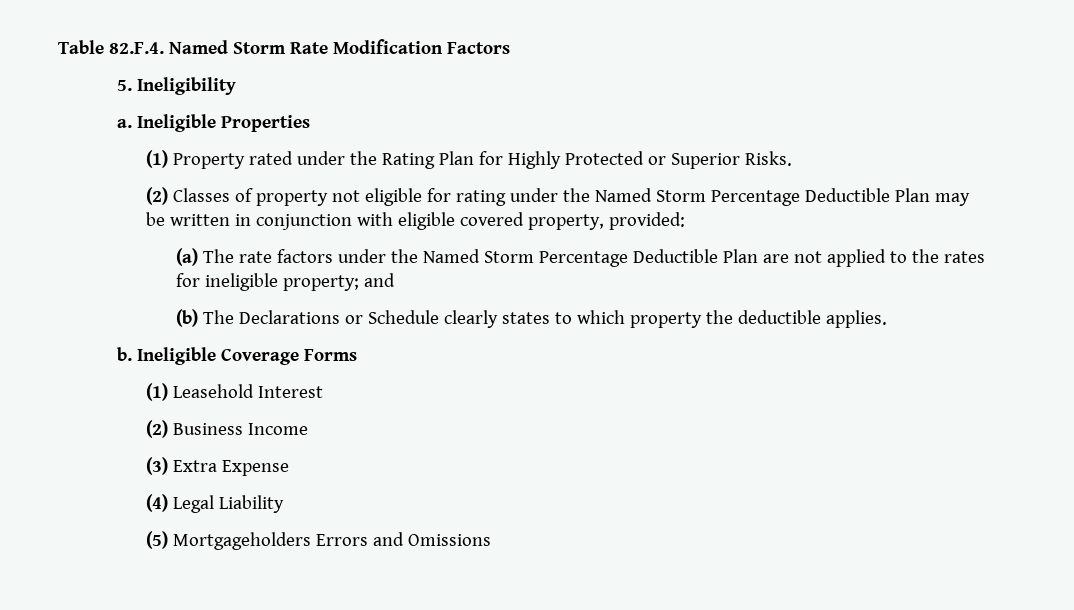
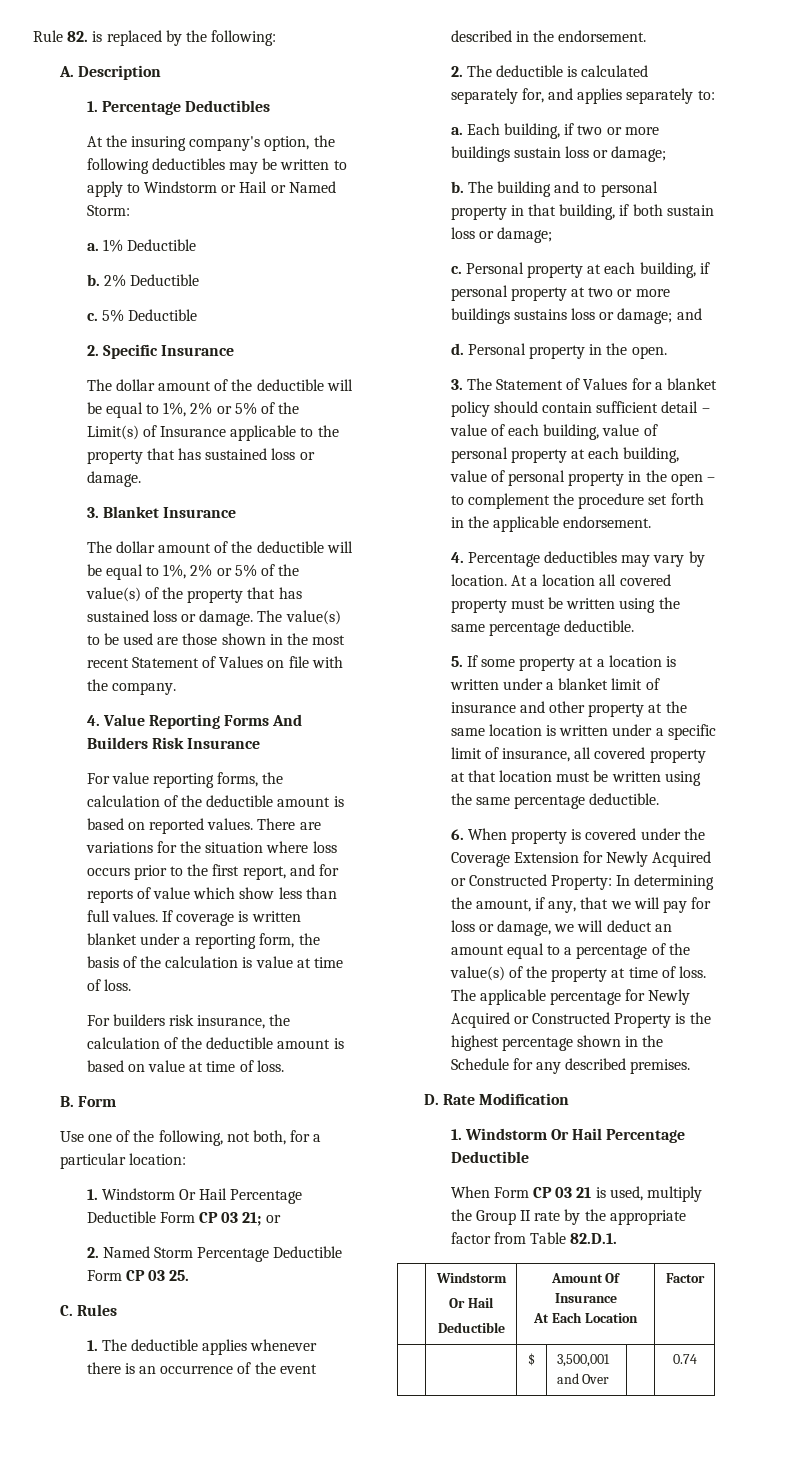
[58,39,510,54] [116,77,236,95] [116,114,310,132] [146,150,793,169] [146,187,971,206] [146,212,686,230] [175,248,985,267] [175,273,395,291] [175,309,887,328] [116,347,357,365] [146,383,324,401] [146,420,309,438] [146,457,290,476] [146,494,285,513] [146,531,492,550] Table 82.F.4. Named Storm Rate Modification Factors // 5. Ineligibility // a. Ineligible Properties // (1) Property rated under the Rating Plan for Highly Protected or Superior Risks. // (2) Classes of property not eligible for rating under the Named Storm Percentage Deductible Plan may be written in conjunction with eligible covered property, provided: // (a) The rate factors under the Named Storm Percentage Deductible Plan are not applied to the rates for ineligible property; and // (b) The Declarations or Schedule clearly states to which property the deductible applies. // b. Ineligible Coverage Forms // (1) Leasehold Interest // (2) Business Income // (3) Extra Expense // (4) Legal Liability // (5) Mortgageholders Errors and Omissions -> [33,30,277,46] [58,65,161,80] [86,100,270,115] [86,135,335,151] [86,158,347,174] [86,181,336,197] [86,205,130,216] [86,239,196,252] [86,274,199,287] [86,309,197,322] [86,344,234,359] [86,379,353,391] [86,402,300,418] [86,425,339,441] [86,448,315,464] [86,471,141,487] [86,506,236,518] [86,541,353,553] [86,564,300,580] [85,587,302,603] [86,610,341,626] [86,633,346,645] [86,656,343,668] [86,679,176,695] [86,714,303,729] [86,737,260,749] [86,772,284,788] [86,795,344,807] [86,818,321,834] [85,841,337,853] [86,864,339,880] [86,887,337,903] [86,910,301,926] [86,933,320,949] [86,956,343,968] [86,979,131,991] [86,1014,291,1029] [86,1037,344,1049] [86,1060,284,1072] [59,1096,116,1107] [59,1130,322,1146] [59,1153,186,1169] [86,1188,303,1204] [86,1211,281,1226] [86,1246,343,1262] [86,1270,190,1281] [59,1304,117,1316] [86,1339,318,1355] [86,1362,317,1374] [450,30,647,42] [450,65,649,77] [450,88,715,104] [450,123,659,139] [450,146,667,162] [450,181,658,197] [450,204,714,220] [450,227,552,243] [450,262,710,278] [450,285,670,301] [450,308,702,324] [450,343,667,359] [450,378,717,390] [450,401,710,417] [449,424,658,440] [450,447,680,463] [449,470,715,486] [450,493,704,509] [450,516,652,532] [450,551,705,567] [450,574,671,586] [450,597,680,613] [450,620,634,636] [450,655,676,671] [449,678,660,690] [450,701,687,717] [450,724,716,740] [450,747,706,763] [450,770,701,786] [450,793,660,809] [450,828,705,844] [450,851,712,867] [450,874,715,890] [450,897,712,913] [450,920,672,936] [450,943,690,959] [449,966,706,982] [450,989,691,1005] [450,1012,711,1028] [450,1035,664,1051] [450,1058,691,1074] [423,1093,570,1105] [450,1128,686,1143] [450,1151,529,1163] [450,1186,702,1202] [450,1209,686,1225] [450,1232,618,1244] [435,1272,507,1283] [449,1297,494,1308] [437,1322,505,1333] [550,1273,621,1283] [554,1293,617,1303] [533,1312,638,1323] [665,1273,705,1283] [528,1353,535,1366] [556,1354,610,1367] [556,1373,610,1384] [672,1354,697,1364] Rule 82. is replaced by the following: // A. Description // 1. Percentage Deductibles // At the insuring company's option, the following deductibles may be written to apply to Windstorm or Hail or Named Storm: // a. 1% Deductible // b. 2% Deductible // c. 5% Deductible // 2. Specific Insurance // The dollar amount of the deductible will be equal to 1%, 2% or 5% of the Limit(s) of Insurance applicable to the property that has sustained loss or damage. // 3. Blanket Insurance // The dollar amount of the deductible will be equal to 1%, 2% or 5% of the value(s) of the property that has sustained loss or damage. The value(s) to be used are those shown in the most recent Statement of Values on file with the company. // 4. Value Reporting Forms And Builders Risk Insurance // For value reporting forms, the calculation of the deductible amount is based on reported values. There are variations for the situation where loss occurs prior to the first report, and for reports of value which show less than full values. If coverage is written blanket under a reporting form, the basis of the calculation is value at time of loss. // For builders risk insurance, the calculation of the deductible amount is based on value at time of loss. // B. Form // Use one of the following, not both, for a particular location: // 1. Windstorm Or Hail Percentage Deductible Form CP 03 21; or // 2. Named Storm Percentage Deductible Form CP 03 25. // C. Rules // 1. The deductible applies whenever there is an occurrence of the event described in the endorsement. // 2. The deductible is calculated separately for, and applies separately to: // a. Each building, if two or more buildings sustain loss or damage; // b. The building and to personal property in that building, if both sustain loss or damage; // c. Personal property at each building, if personal property at two or more buildings sustains loss or damage; and // d. Personal property in the open. // 3. The Statement of Values for a blanket policy should contain sufficient detail – value of each building, value of personal property at each building, value of personal property in the open – to complement the procedure set forth in the applicable endorsement. // 4. Percentage deductibles may vary by location. At a location all covered property must be written using the same percentage deductible. // 5. If some property at a location is written under a blanket limit of insurance and other property at the same location is written under a specific limit of insurance, all covered property at that location must be written using the same percentage deductible. // 6. When property is covered under the Coverage Extension for Newly Acquired or Constructed Property: In determining the amount, if any, that we will pay for loss or damage, we will deduct an amount equal to a percentage of the value(s) of the property at time of loss. The applicable percentage for Newly Acquired or Constructed Property is the highest percentage shown in the Schedule for any described premises. // D. Rate Modification // 1. Windstorm Or Hail Percentage Deductible // When Form CP 03 21 is used, multiply the Group II rate by the appropriate factor from Table 82.D.1. // | Windstorm // Or Hail // Deductible | Amount Of Insurance // At Each Location | Factor // | | $ | 3,500,001 and Over | | 0.74

